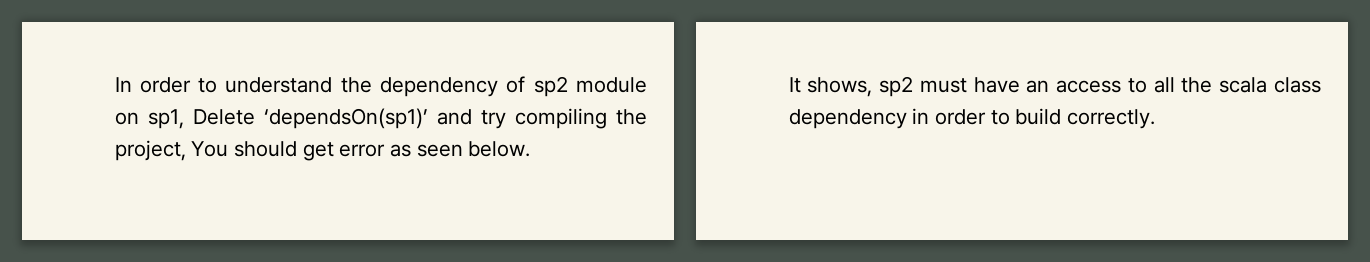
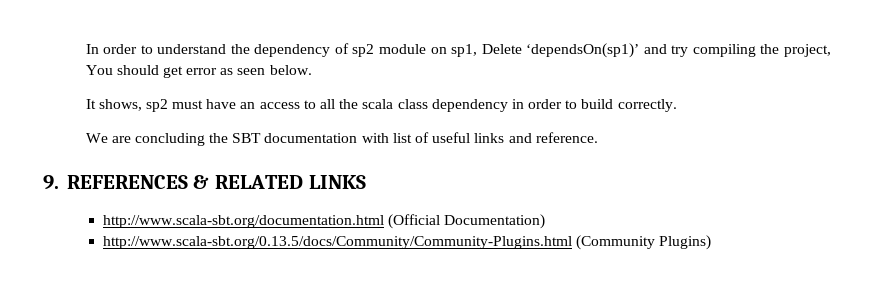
(1155, 119) none -> [85,132,598,146] [43,175,366,190] [102,214,545,229] [102,235,711,250] // We are concluding the SBT documentation with list of useful links and reference. // 9. REFERENCES & RELATED LINKS // http://www.scala-sbt.org/documentation.html (Official Documentation) // http://www.scala-sbt.org/0.13.5/docs/Community/Community-Plugins.html (Community Plugins)

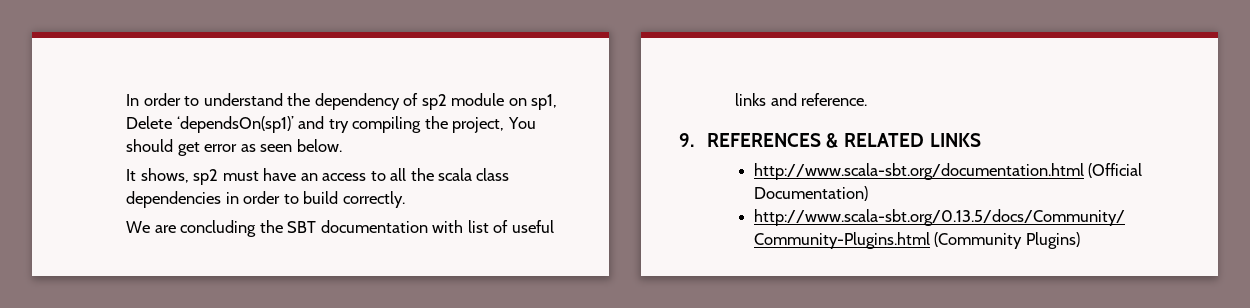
[431,99,508,112] dependency -> [126,191,222,208] dependencies

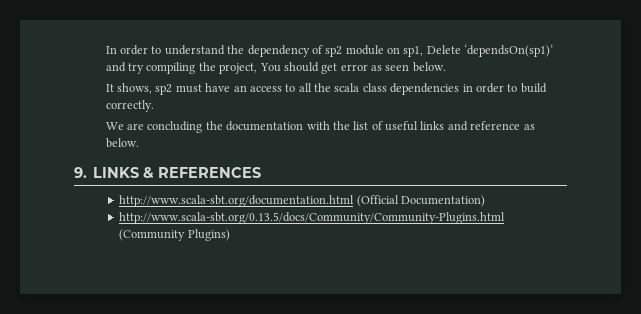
[287,221,317,233] SBT -> (223, 125) none
(464, 226) none -> [332,121,350,130] the
[801,93,868,106] reference. -> [470,121,535,130] [105,138,139,148] reference as below.
(694, 140) none -> [93,167,155,178] LINKS &
[826,133,981,148] & RELATED LINKS -> (262, 172) none

